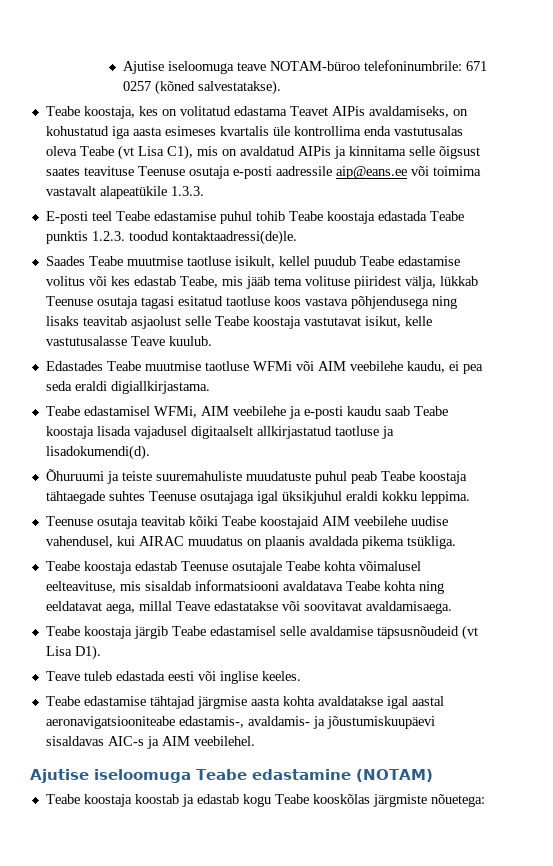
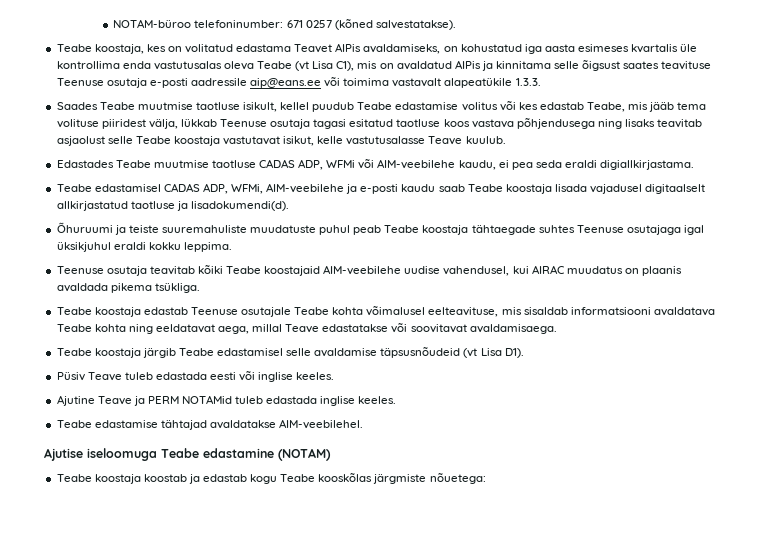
[122,60,462,74] Ajutise iseloomuga teave NOTAM-büroo telefoninumbrile: -> [113,19,284,28] NOTAM-büroo telefoninumber:
[45,211,464,224] [45,230,297,245] // E-posti teel Teabe edastamise puhul tohib Teabe koostaja edastada Teabe punktis 1.2.3. toodud kontaktaadressi(de)le. -> (541, 82) none
[252,361,403,371] WFMi või AIM veebilehe -> [259,159,456,170] CADAS ADP, WFMi või AIM-veebilehe
[153,406,286,418] WFMi, AIM veebilehe -> [163,183,345,194] CADAS ADP, WFMi, AIM-veebilehe
[321,516,407,526] AIM veebilehe -> [323,265,402,275] AIM-veebilehe
(101, 652) none -> [56,372,85,381] Püsiv
[45,696,444,709] [45,716,435,729] [45,736,255,749] Teabe edastamise tähtajad järgmise aasta kohta avaldatakse igal aastal aeronavigatsiooniteabe edastamis-, avaldamis- ja jõustumiskuupäevi sisaldavas AIC-s ja AIM veebilehel. -> [56,395,397,406] [56,419,364,430] Ajutine Teave ja PERM NOTAMid tuleb edastada inglise keeles. // Teabe edastamise tähtajad avaldatakse AIM-veebilehel.

